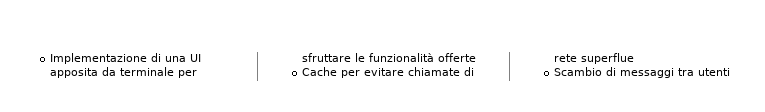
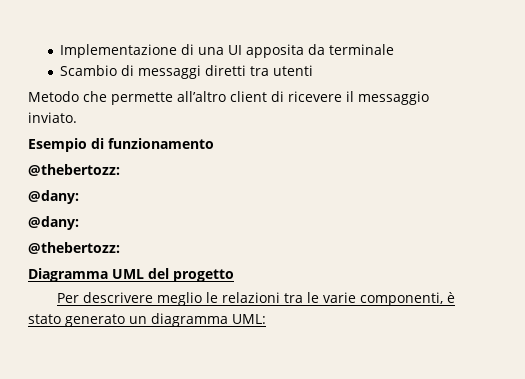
[178,70,198,78] [302,53,477,62] [302,67,475,78] [554,53,635,64] per sfruttare le funzionalità offerte // Cache per evitare chiamate di rete superflue -> (395, 49) none
(675, 73) none -> [205,65,247,76] diretti
(731, 72) none -> [28,91,429,105] [28,112,77,123] [28,138,214,152] [28,164,120,176] [28,190,79,204] [28,216,79,230] [28,242,120,254] [28,268,234,282] [56,292,455,306] [28,313,266,327] // Metodo che permette all’altro client di ricevere il messaggio inviato. // Esempio di funzionamento // @thebertozz: // @dany: // @dany: // @thebertozz: // Diagramma UML del progetto // Per descrivere meglio le relazioni tra le varie componenti, è stato generato un diagramma UML:

